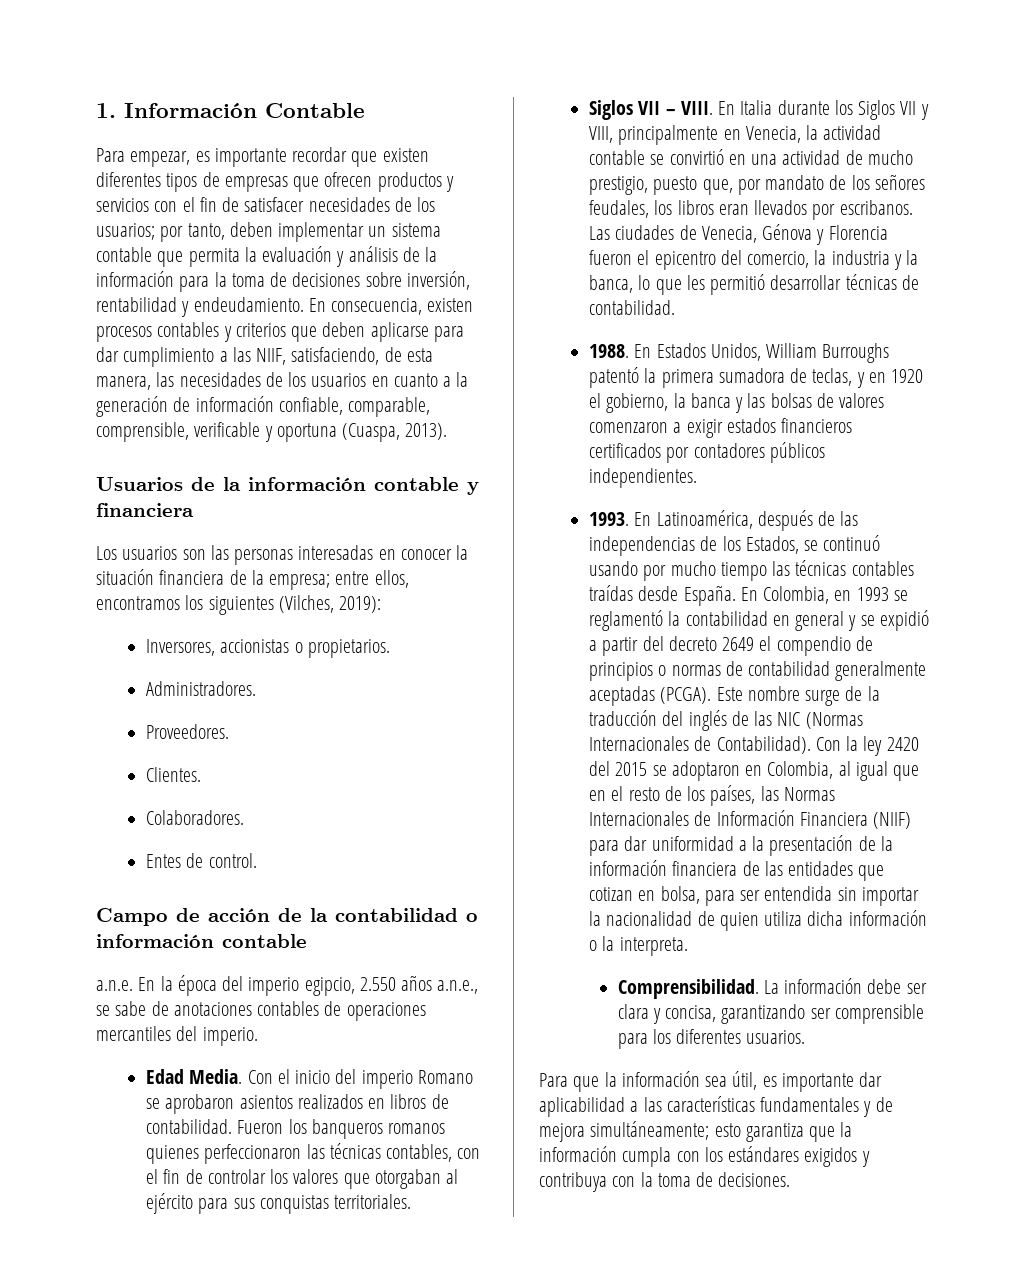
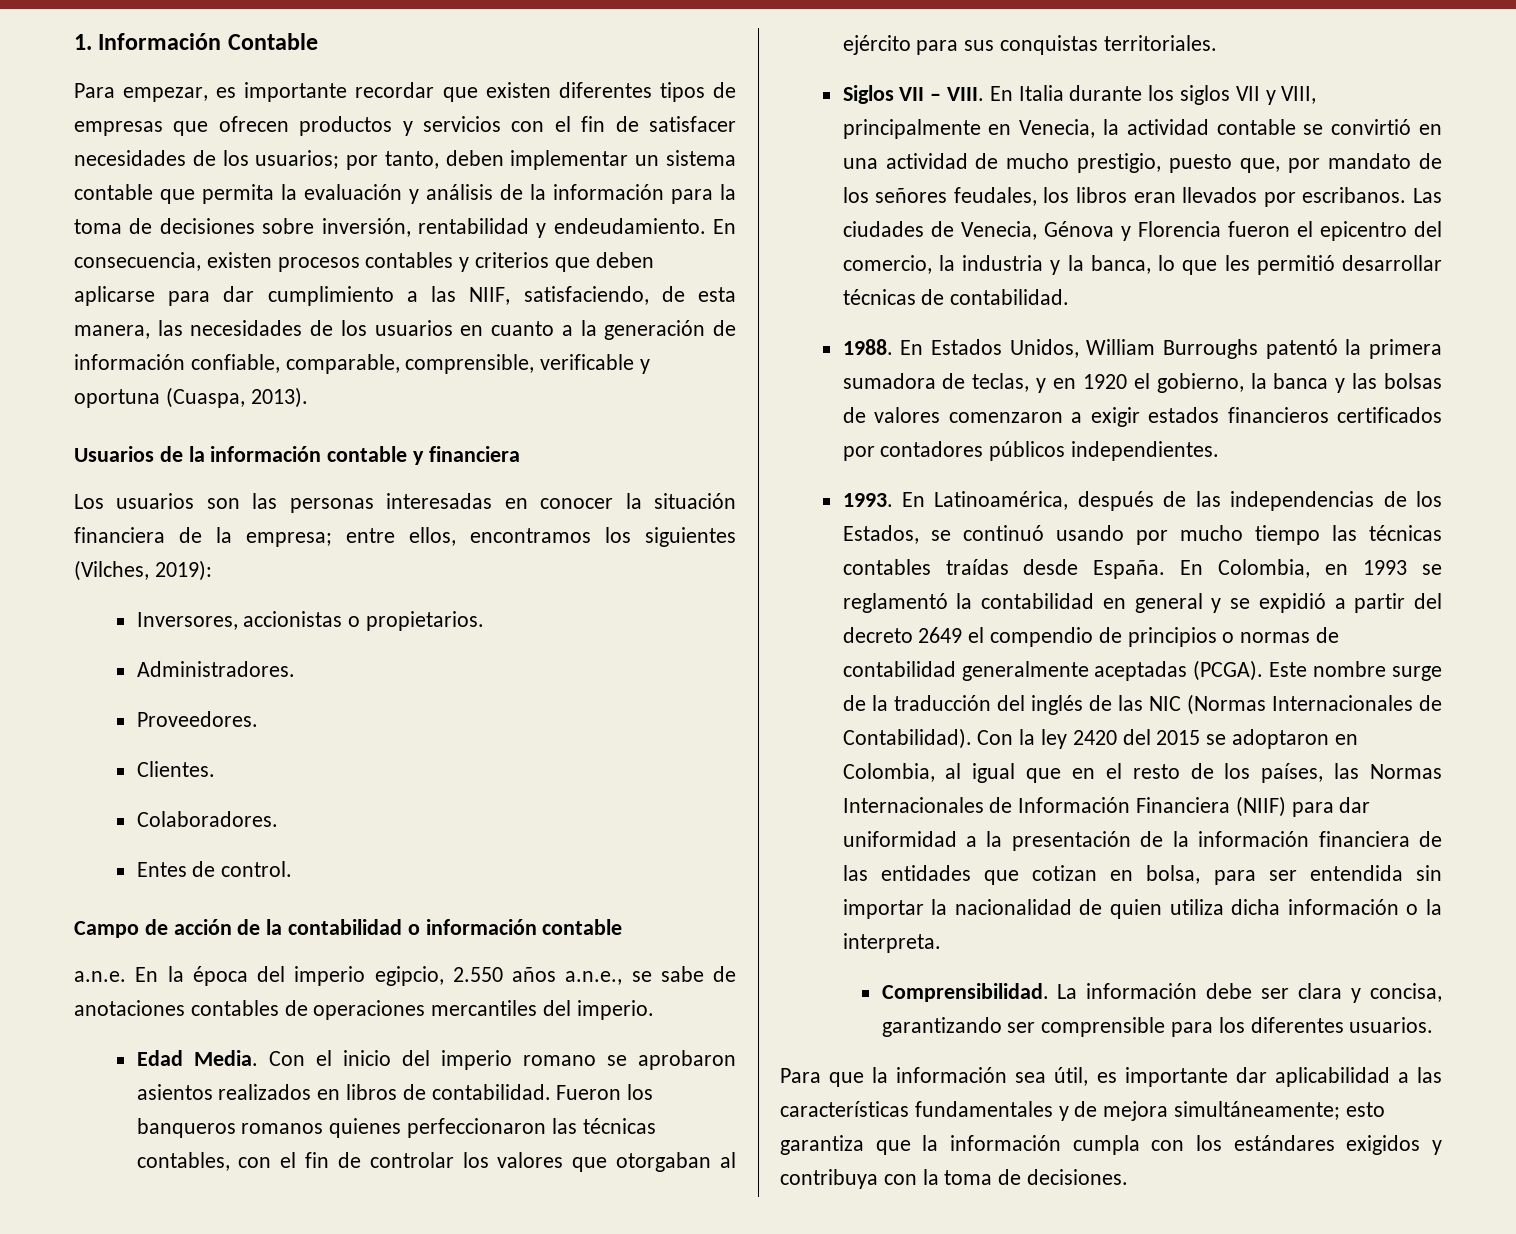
[417,1070,473,1084] Romano -> [522,1055,596,1066] romano
[858,100,896,120] Siglos -> [1180,85,1231,105] siglos

